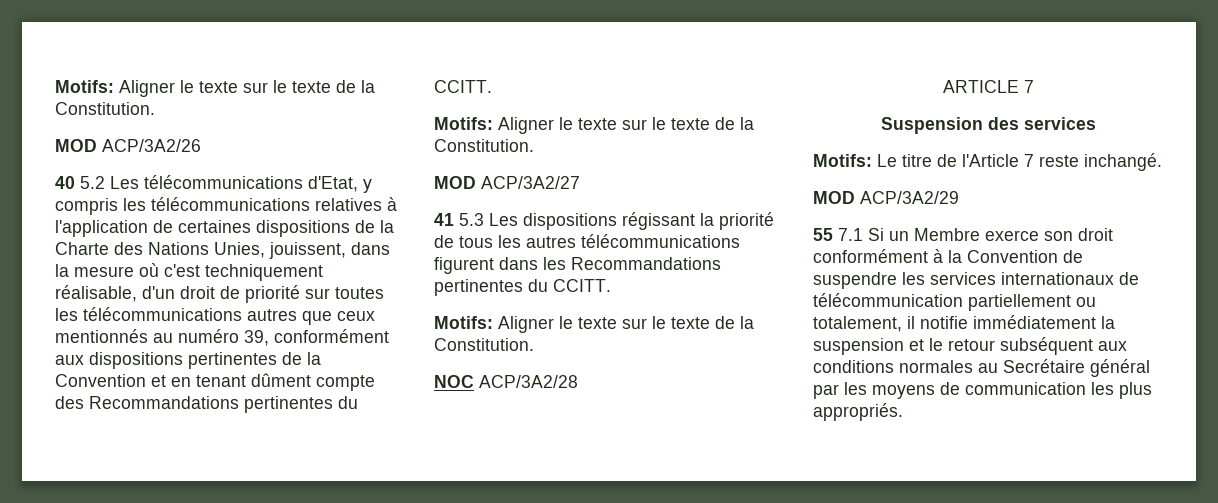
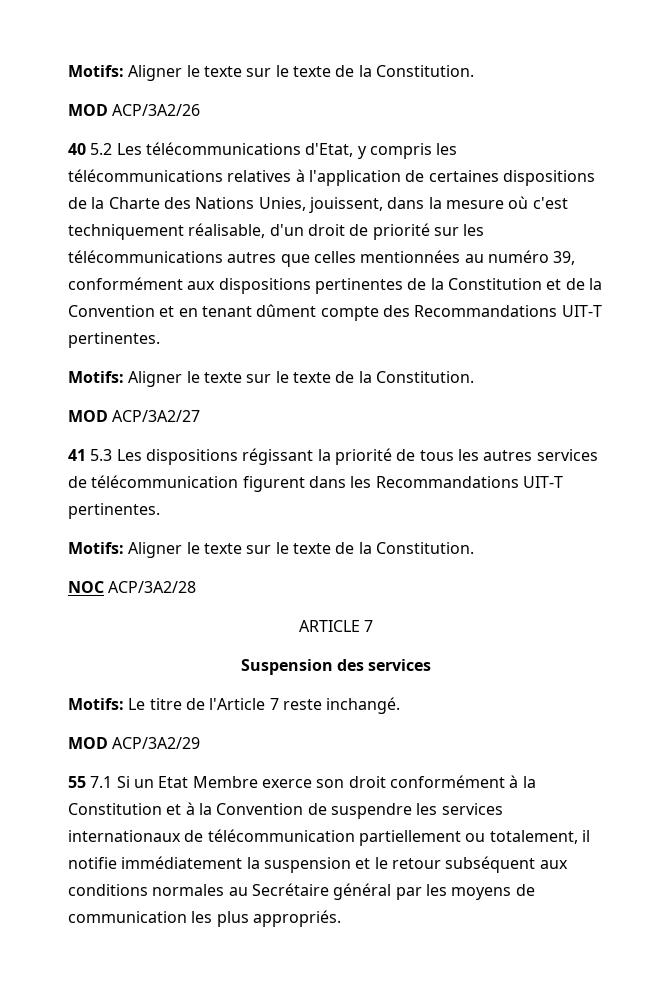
[335,287,384,299] toutes -> (459, 231) none
[337,311,375,321] [55,329,148,343] ceux mentionnés -> [313,250,461,263] celles mentionnées
(321, 358) none -> [447,278,602,290] Constitution et de la
[244,396,358,413] [434,80,492,93] pertinentes du CCITT. -> [561,305,602,317] [68,332,160,348] UIT-T pertinentes.
[581,234,740,248] télécommunications -> [536,449,598,461] [68,475,239,488] services de télécommunication
[434,279,611,296] pertinentes du CCITT. -> [522,476,563,488] [68,503,160,519] UIT-T pertinentes.
(909, 236) none -> [158,776,189,788] Etat
(962, 256) none -> [68,802,212,815] Constitution et à la

